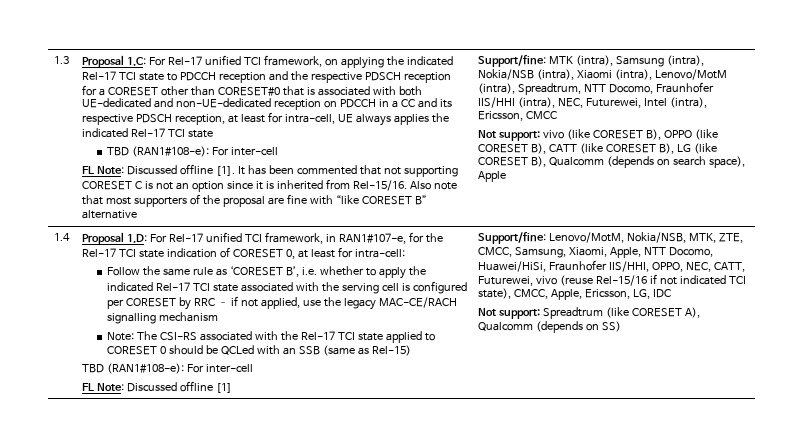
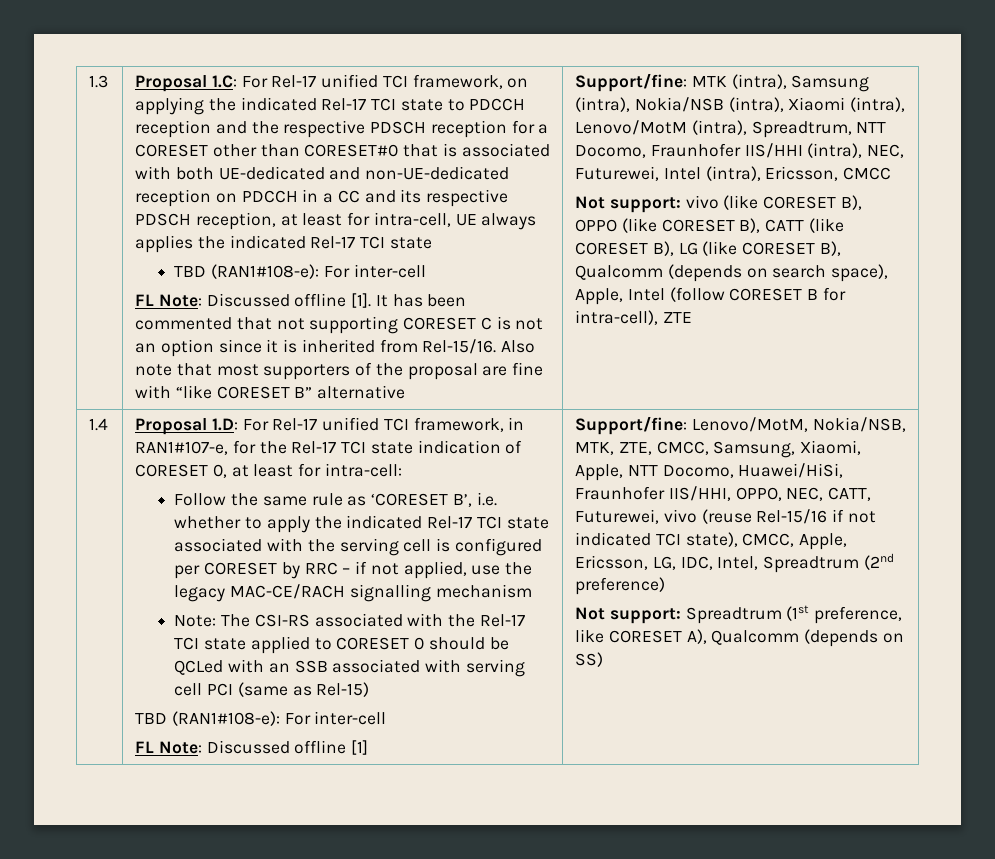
[478,171,507,182] Apple -> [575,287,846,305] [575,310,692,325] Apple, Intel (follow CORESET B for intra-cell), ZTE
(320, 350) none -> [332,659,525,677] [174,683,234,696] associated with serving cell PCI
[652,289,671,298] IDC -> [680,553,894,573] [575,577,666,595] IDC, Intel, Spreadtrum (2nd preference)
[605,307,629,318] (like -> [786,605,903,624] [575,629,605,643] (1st preference, like

